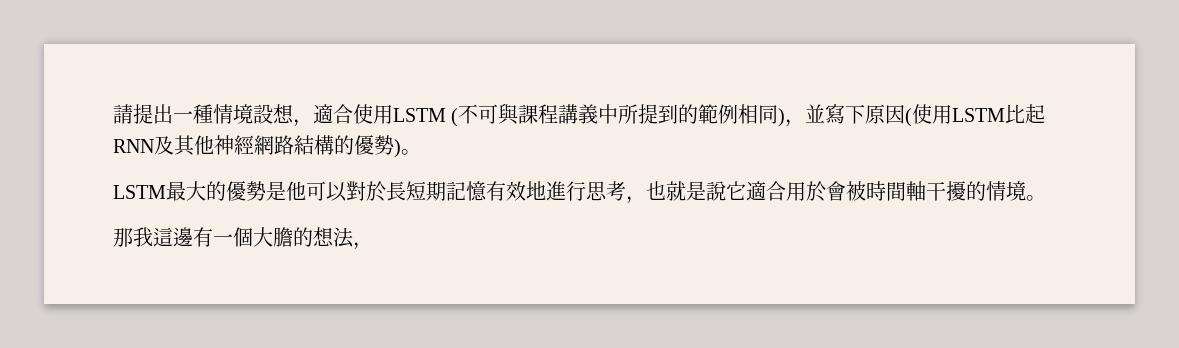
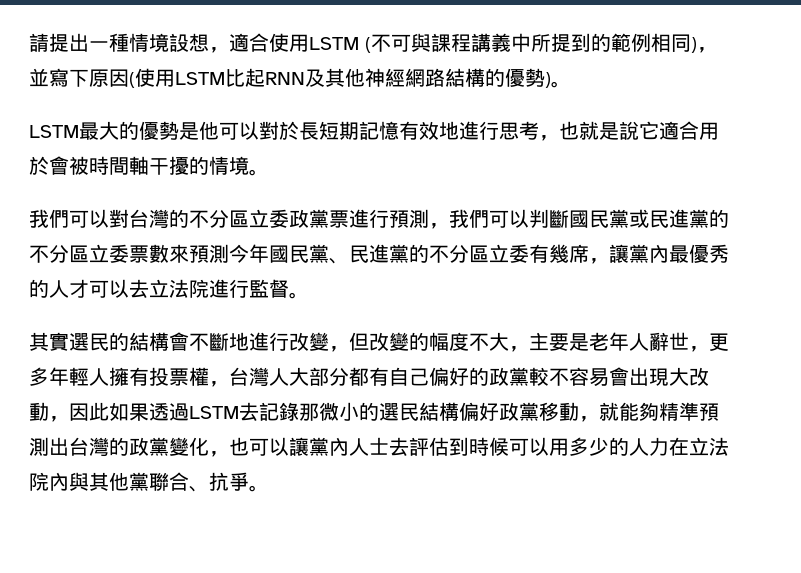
[113,227,373,250] 那我這邊有一個大膽的想法， -> [29,209,729,229] [29,244,729,264] [29,279,309,299] [29,332,729,352] [29,367,709,387] [29,402,719,422] [29,437,729,457] [29,472,269,492] 我們可以對台灣的不分區立委政黨票進行預測，我們可以判斷國民黨或民進黨的不分區立委票數來預測今年國民黨、民進黨的不分區立委有幾席，讓黨內最優秀的人才可以去立法院進行監督。 // 其實選民的結構會不斷地進行改變，但改變的幅度不大，主要是老年人辭世，更多年輕人擁有投票權，台灣人大部分都有自己偏好的政黨較不容易會出現大改動，因此如果透過LSTM去記錄那微小的選民結構偏好政黨移動，就能夠精準預測出台灣的政黨變化，也可以讓黨內人士去評估到時候可以用多少的人力在立法院內與其他黨聯合、抗爭。

